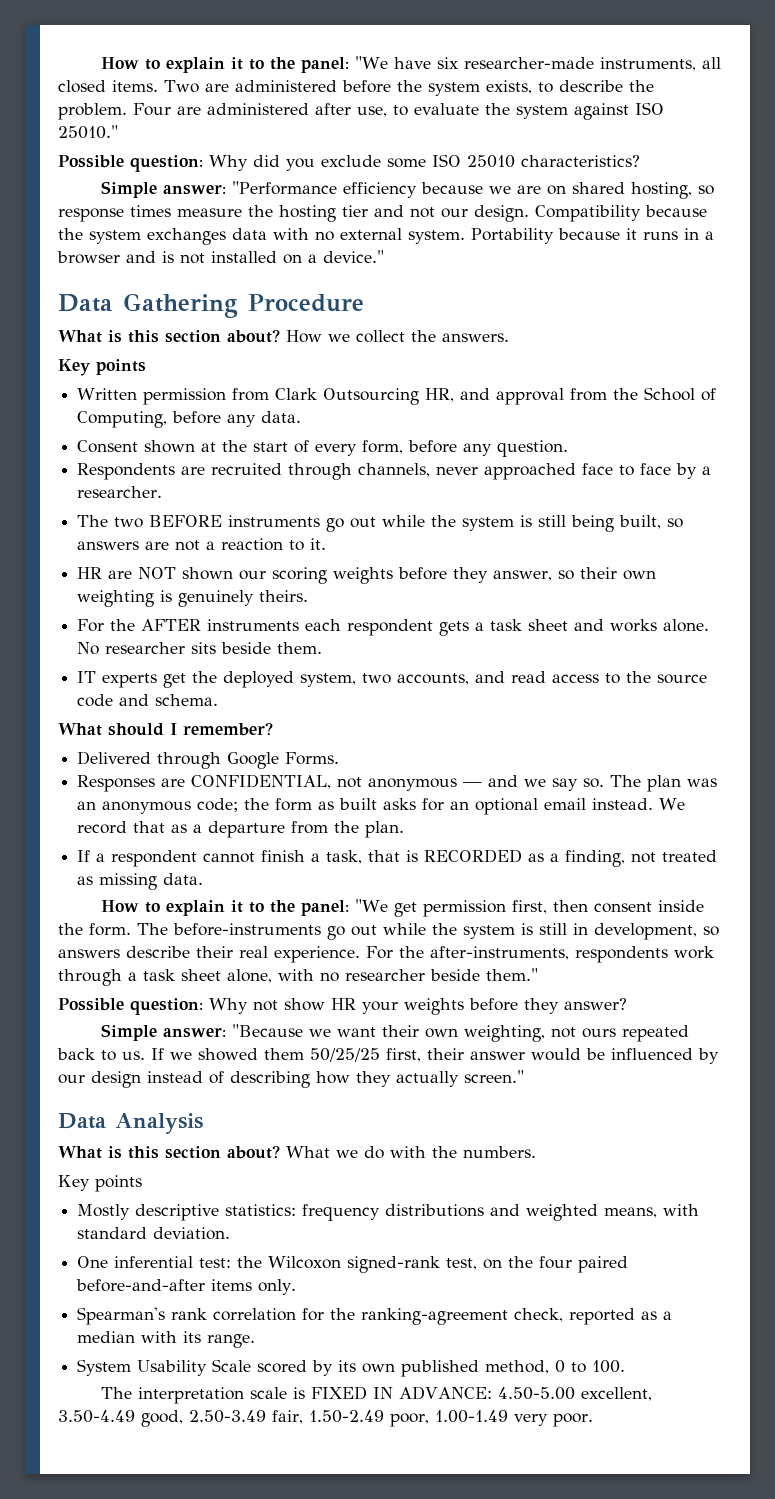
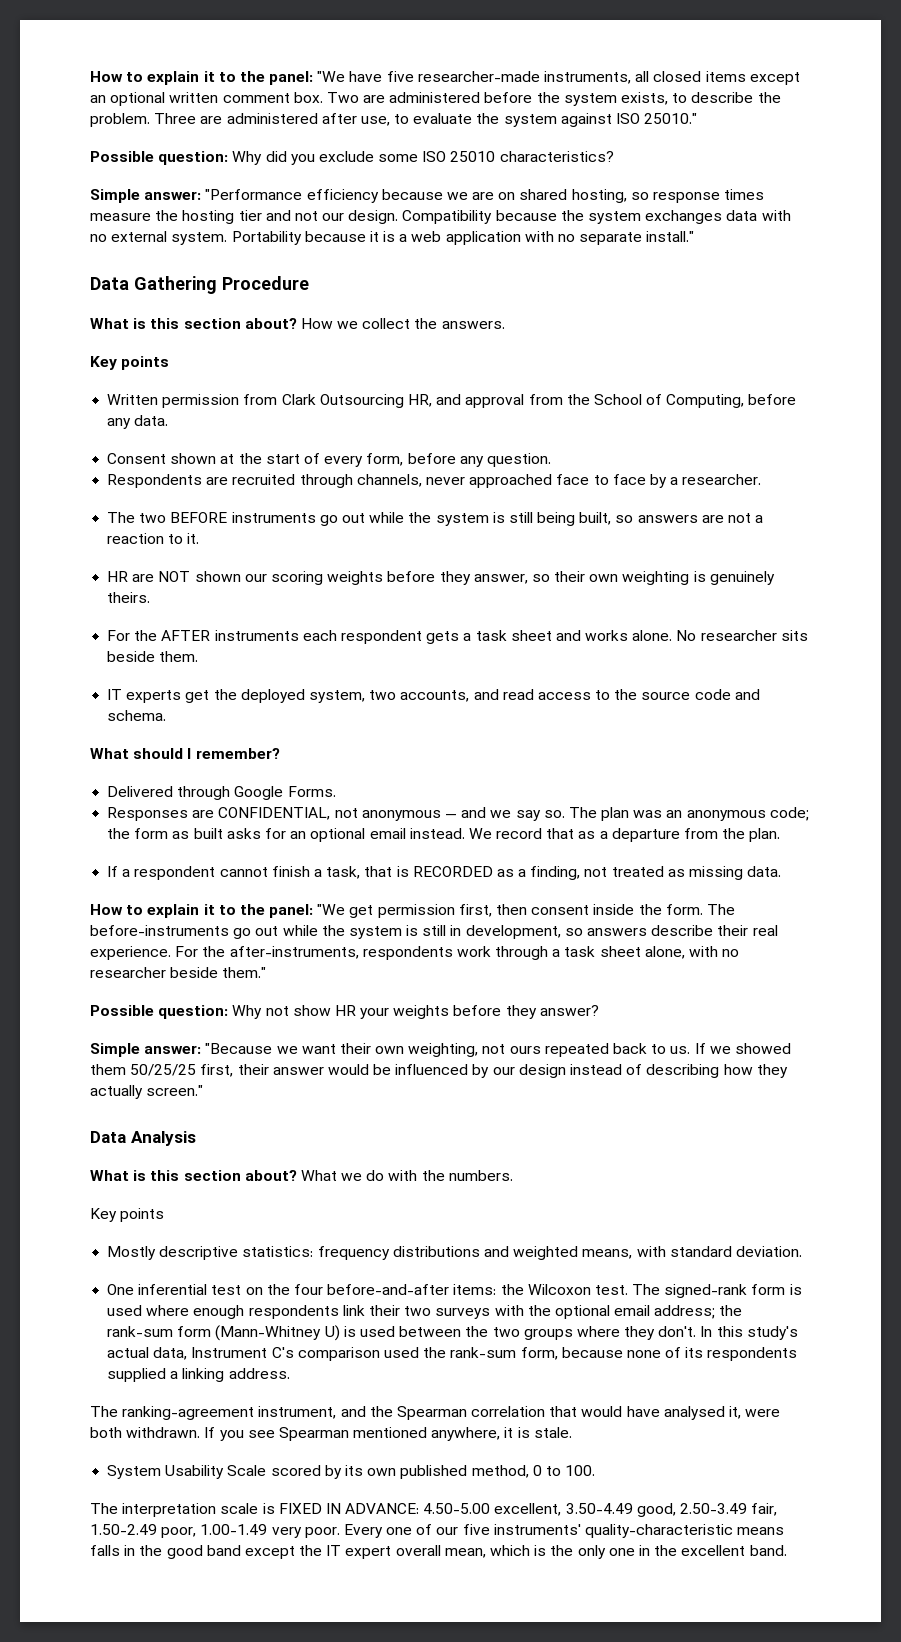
[436,57,458,69] six -> [386,71,414,82] five
[112,80,158,92] items. -> [705,71,800,85] [90,92,323,106] items except an optional written comment box.
[133,103,171,116] Four -> [154,113,197,124] Three
[643,228,714,240] [57,250,384,264] runs in a browser and is not installed on a device." -> [383,231,695,245] is a web application with no separate install."
[199,1256,629,1273] [76,1279,297,1295] [77,1307,673,1325] [77,1331,256,1348] test: the Wilcoxon signed-rank test, on the four paired before-and-after items only. // Spearman's rank correlation for the ranking-agreement check, reported as a median with its range. -> [211,1284,802,1298] [107,1305,743,1319] [107,1325,798,1341] [107,1347,798,1361] [107,1368,290,1382] [90,1406,781,1420] [90,1427,572,1441] test on the four before-and-after items: the Wilcoxon test. The signed-rank form is used where enough respondents link their two surveys with the optional email address; the rank-sum form (Mann-Whitney U) is used between the two groups where they don't. In this study's actual data, Instrument C's comparison used the rank-sum form, because none of its respondents supplied a linking address. // The ranking-agreement instrument, and the Spearman correlation that would have analysed it, were both withdrawn. If you see Spearman mentioned anywhere, it is stale.
(593, 1420) none -> [343,1524,785,1538] [90,1545,787,1559] Every one of our five instruments' quality-characteristic means falls in the good band except the IT expert overall mean, which is the only one in the excellent band.

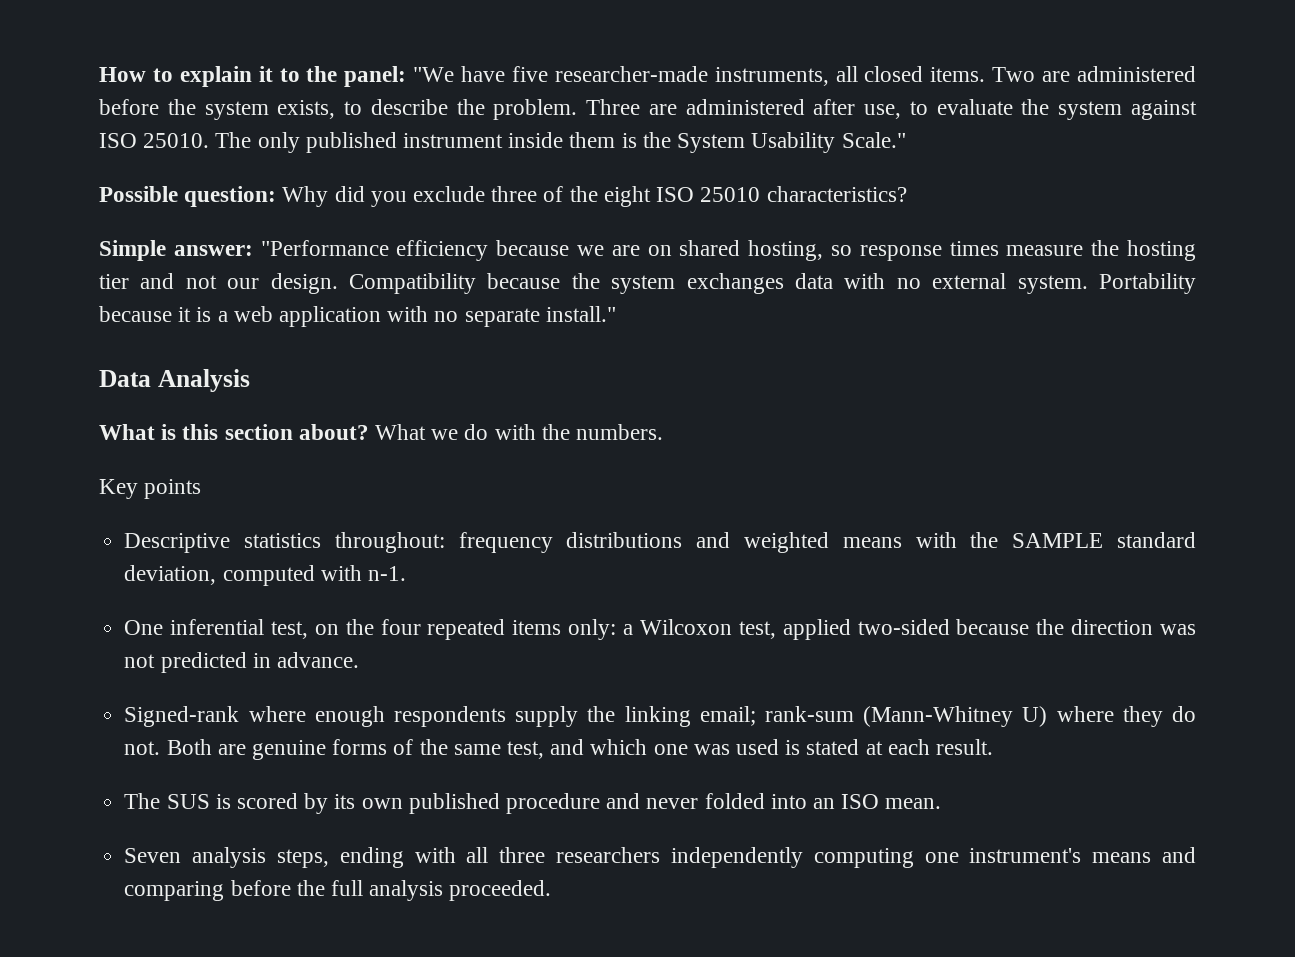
[705,71,800,85] [90,92,323,106] items except an optional written comment box. -> [930,67,986,82] items.
[644,113,698,124] 25010." -> [143,132,906,153] 25010. The only published instrument inside them is the System Usability Scale."
[378,154,419,162] some -> [491,186,651,207] three of the eight
[90,276,309,294] [90,318,505,329] [90,356,170,370] [107,394,797,408] [107,415,169,429] [107,453,551,467] [107,474,762,488] [107,512,764,526] [107,533,200,544] [107,571,775,585] [107,592,151,603] [107,630,808,644] [107,651,199,662] [107,689,760,703] [107,710,167,721] [90,748,280,759] [107,786,336,800] [107,807,809,821] [107,828,781,842] [107,866,782,880] [90,904,735,918] [90,925,778,939] [90,946,740,960] [90,967,267,978] [90,1005,599,1019] [90,1043,791,1057] [90,1064,788,1078] [90,1085,204,1099] // Data Gathering Procedure // What is this section about? How we collect the answers. // Key points // Written permission from Clark Outsourcing HR, and approval from the School of Computing, before any data. // Consent shown at the start of every form, before any question. // Respondents are recruited through channels, never approached face to face by a researcher. // The two BEFORE instruments go out while the system is still being built, so answers are not a reaction to it. // HR are NOT shown our scoring weights before they answer, so their own weighting is genuinely theirs. // For the AFTER instruments each respondent gets a task sheet and works alone. No researcher sits beside them. // IT experts get the deployed system, two accounts, and read access to the source code and schema. // What should I remember? // Delivered through Google Forms. // Responses are CONFIDENTIAL, not anonymous — and we say so. The plan was an anonymous code; the form as built asks for an optional email instead. We record that as a departure from the plan. // If a respondent cannot finish a task, that is RECORDED as a finding, not treated as missing data. // How to explain it to the panel: "We get permission first, then consent inside the form. The before-instruments go out while the system is still in development, so answers describe their real experience. For the after-instruments, respondents work through a task sheet alone, with no researcher beside them." // Possible question: Why not show HR your weights before they answer? // Simple answer: "Because we want their own weighting, not ours repeated back to us. If we showed them 50/25/25 first, their answer would be influenced by our design instead of describing how they actually screen." -> (616, 314) none
[107,1246,314,1260] Mostly descriptive statistics: -> [124,532,445,553] Descriptive statistics throughout:
[582,1246,802,1259] means, with standard deviation. -> [842,532,1196,548] [124,565,406,586] means with the SAMPLE standard deviation, computed with n-1.
[211,1285,242,1295] test -> [271,621,309,639] test,
[327,1284,802,1298] [107,1305,743,1319] [107,1325,798,1341] [107,1347,798,1361] [107,1368,290,1382] [90,1406,781,1420] [90,1427,572,1441] [107,1465,267,1479] before-and-after items: the Wilcoxon test. The signed-rank form is used where enough respondents link their two surveys with the optional email address; the rank-sum form (Mann-Whitney U) is used between the two groups where they don't. In this study's actual data, Instrument C's comparison used the rank-sum form, because none of its respondents supplied a linking address. // The ranking-agreement instrument, and the Spearman correlation that would have analysed it, were both withdrawn. If you see Spearman mentioned anywhere, it is stale. // System Usability Scale -> [427,619,1196,640] [124,652,359,673] [124,706,1197,727] [124,739,994,760] [124,793,231,809] repeated items only: a Wilcoxon test, applied two-sided because the direction was not predicted in advance. // Signed-rank where enough respondents supply the linking email; rank-sum (Mann-Whitney U) where they do not. Both are genuine forms of the same test, and which one was used is stated at each result. // The SUS is
[471,1465,596,1478] [90,1503,778,1517] [90,1524,785,1538] [90,1545,787,1559] method, 0 to 100. // The interpretation scale is FIXED IN ADVANCE: 4.50-5.00 excellent, 3.50-4.49 good, 2.50-3.49 fair, 1.50-2.49 poor, 1.00-1.49 very poor. Every one of our five instruments' quality-characteristic means falls in the good band except the IT expert overall mean, which is the only one in the excellent band. -> [505,793,942,814] [124,847,1196,868] [124,880,552,901] procedure and never folded into an ISO mean. // Seven analysis steps, ending with all three researchers independently computing one instrument's means and comparing before the full analysis proceeded.

